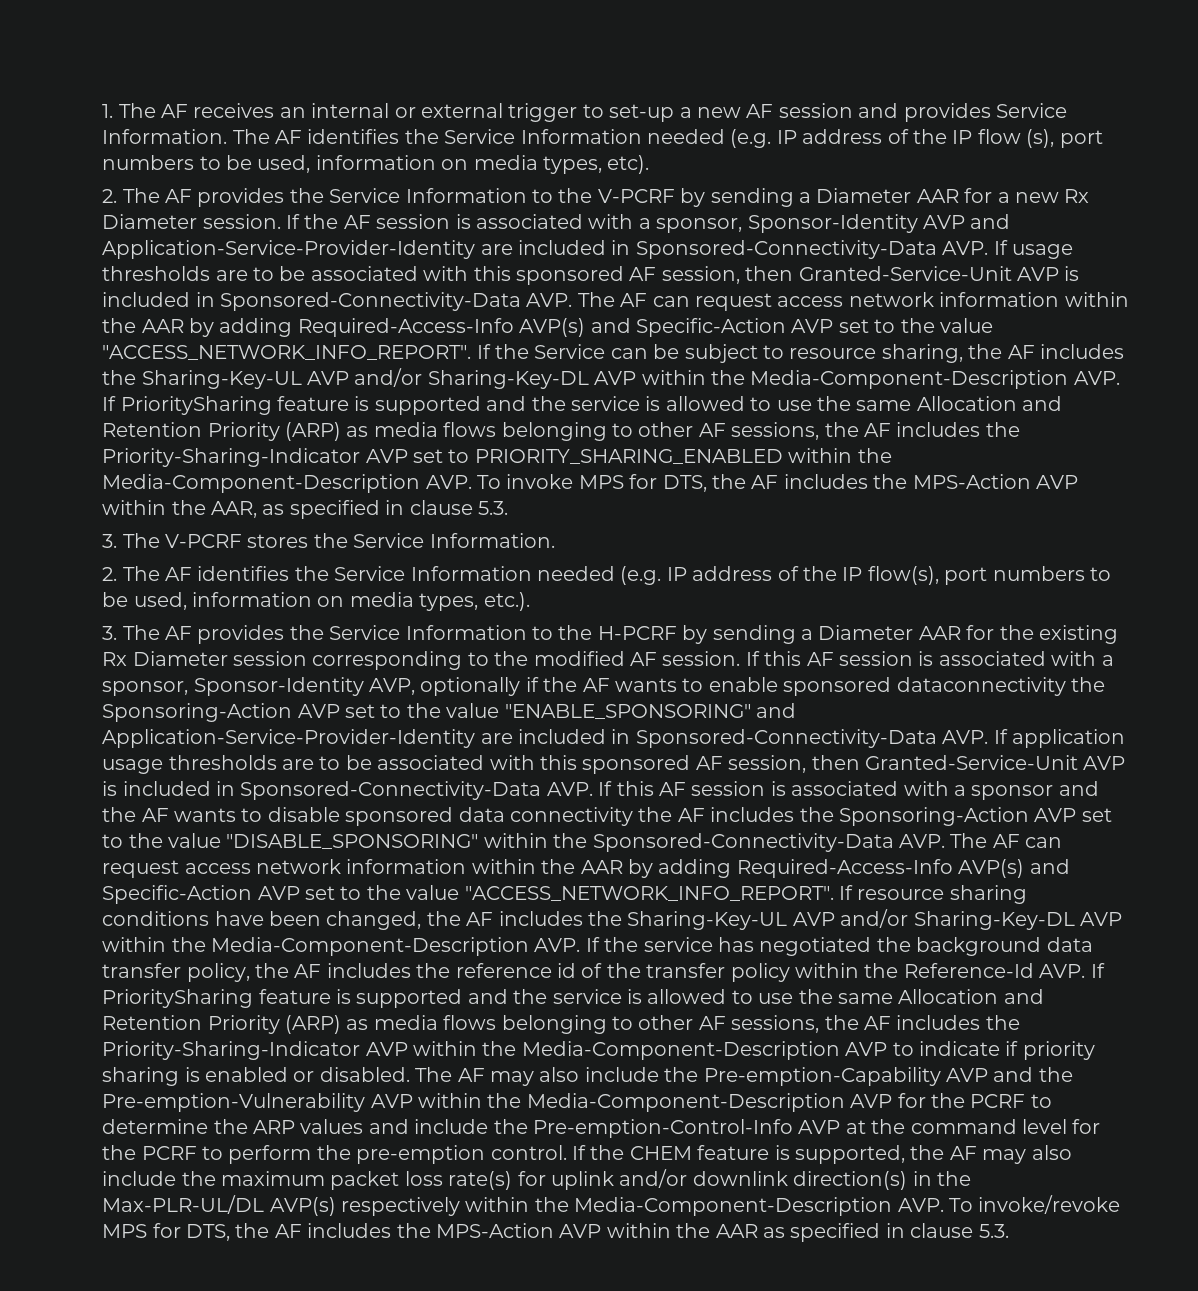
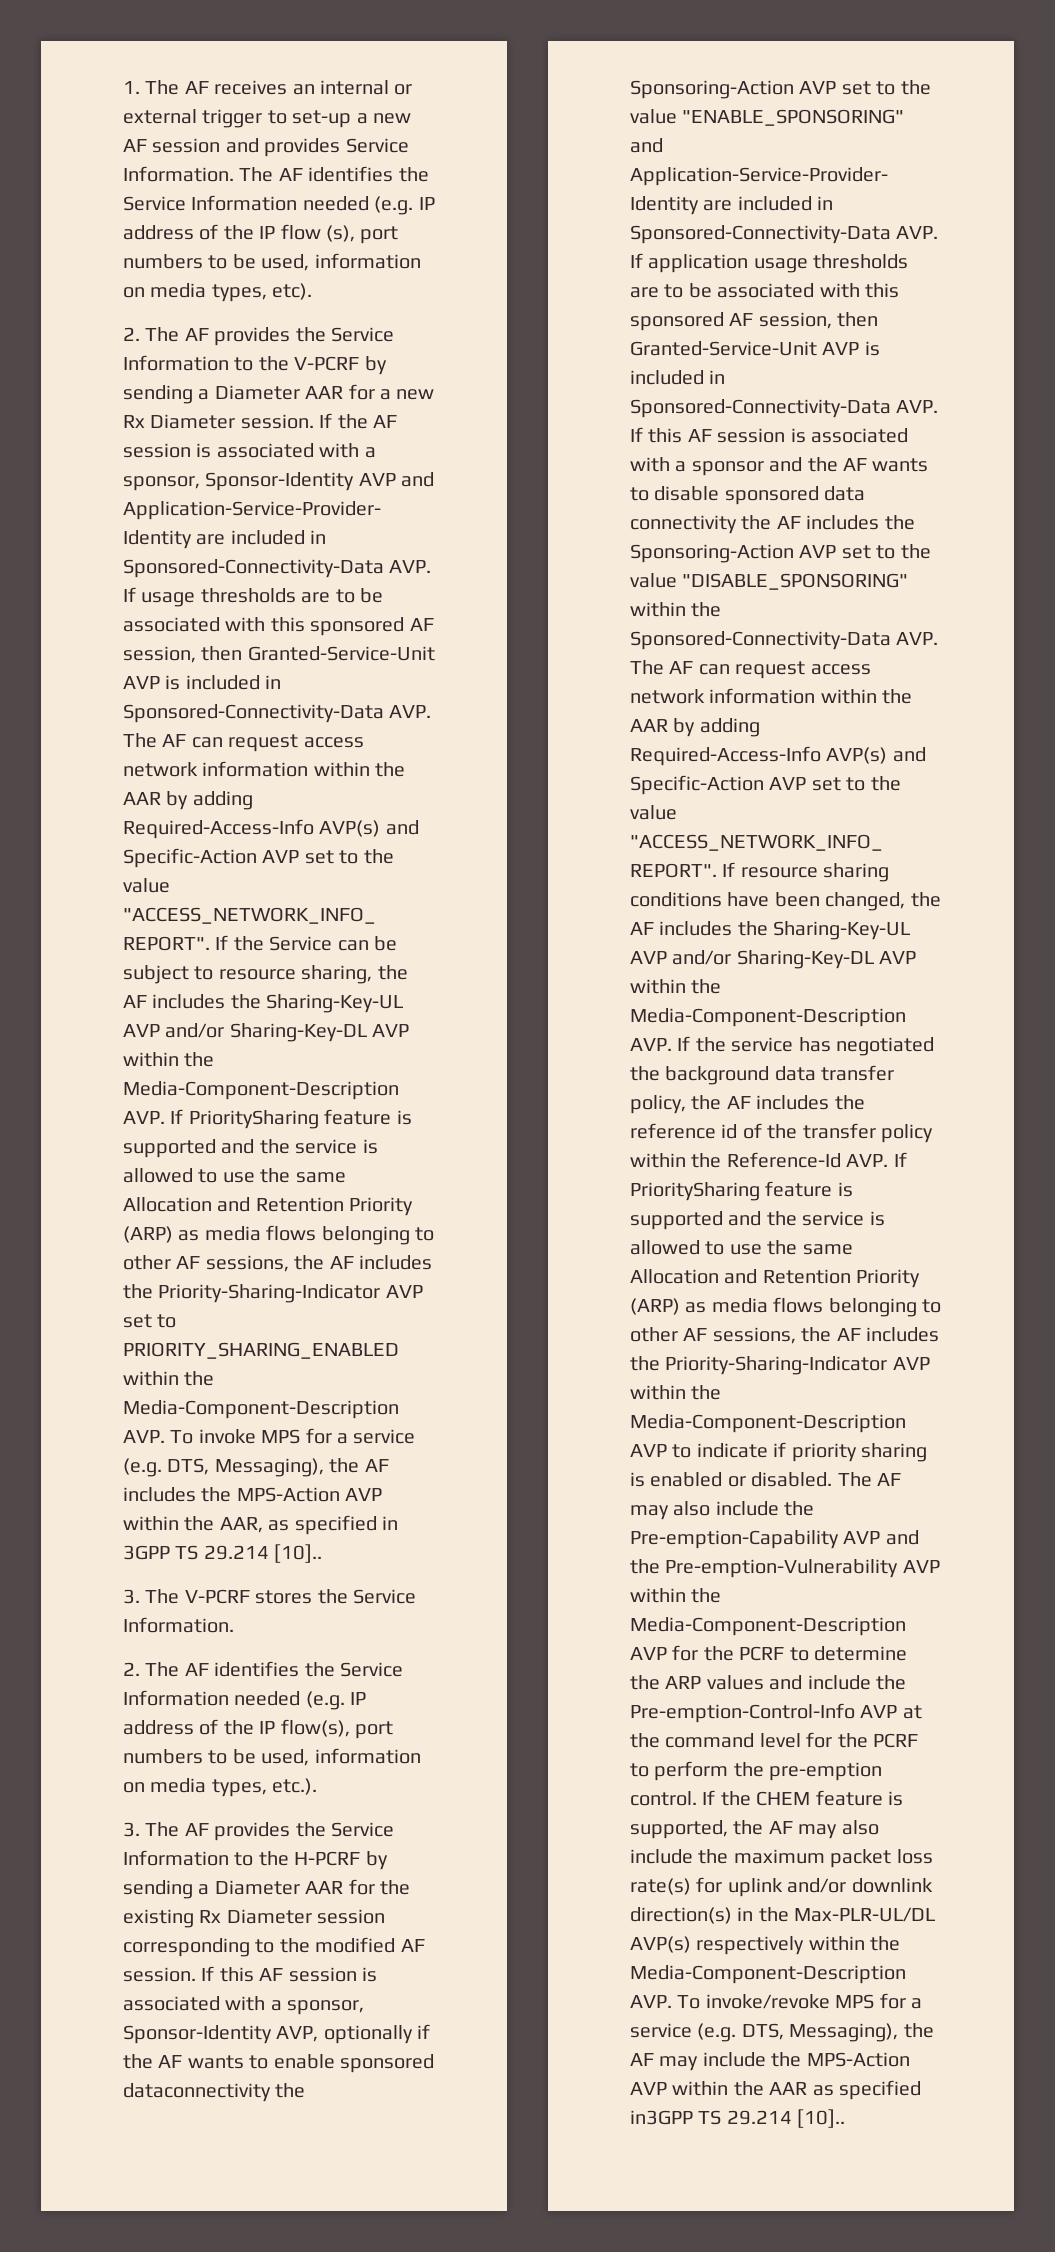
[662,475,707,492] DTS, -> [336,1429,416,1444] [122,1458,324,1477] a service (e.g. DTS, Messaging),
[409,500,509,515] clause 5.3. -> [122,1544,323,1563] 3GPP TS 29.214 [10]..
[186,1223,392,1241] DTS, the AF includes -> [910,1998,922,2009] [629,2023,934,2042] [629,2052,766,2071] a service (e.g. DTS, Messaging), the AF may include
[885,1223,1009,1238] in clause 5.3. -> [629,2109,846,2128] in3GPP TS 29.214 [10]..

